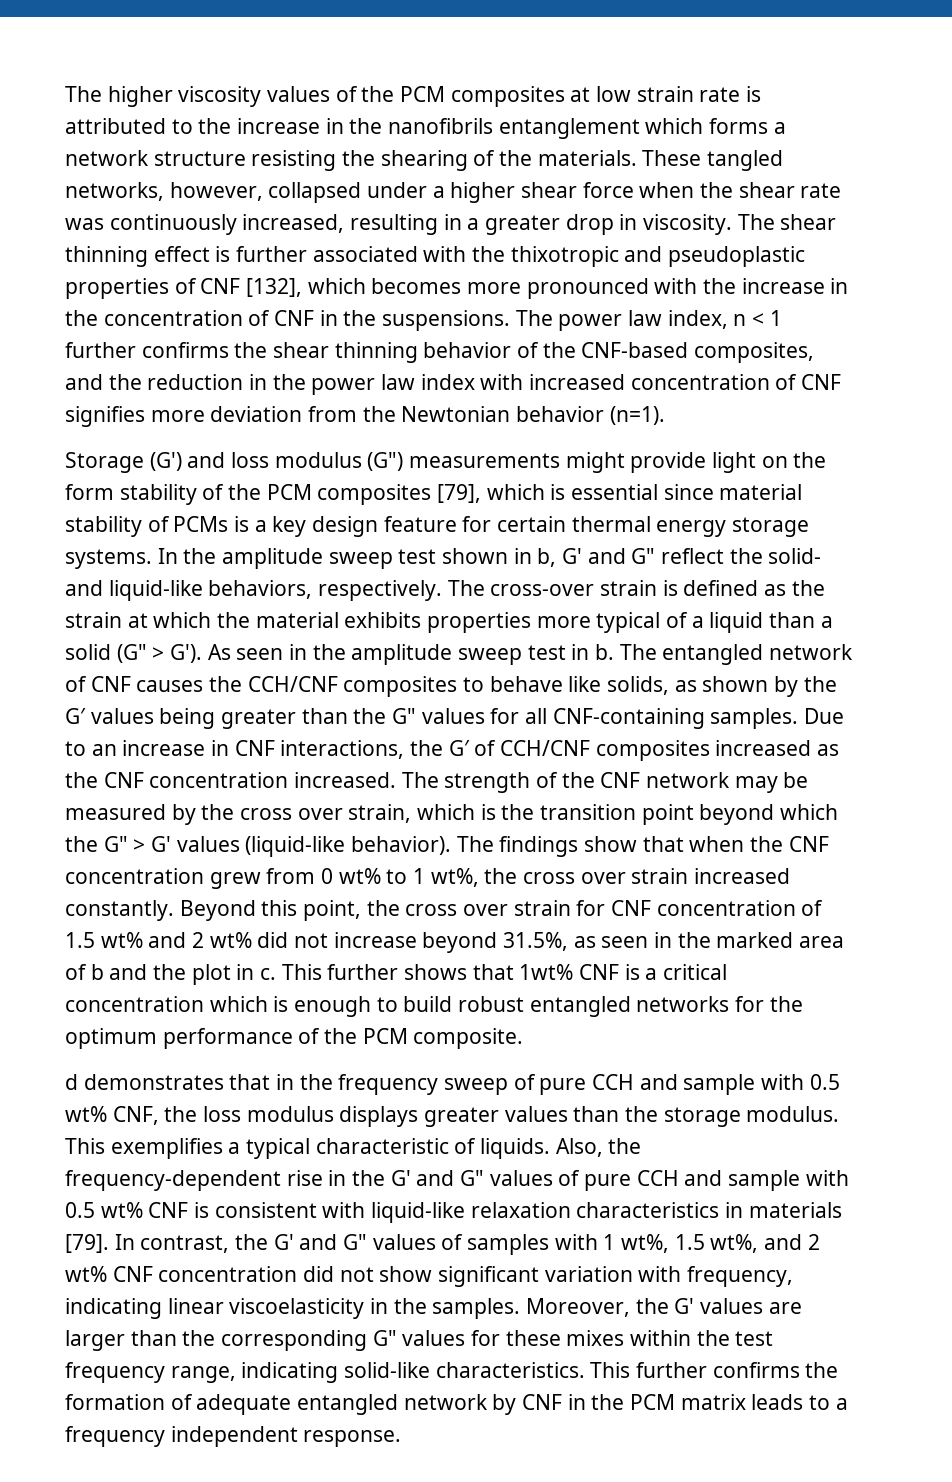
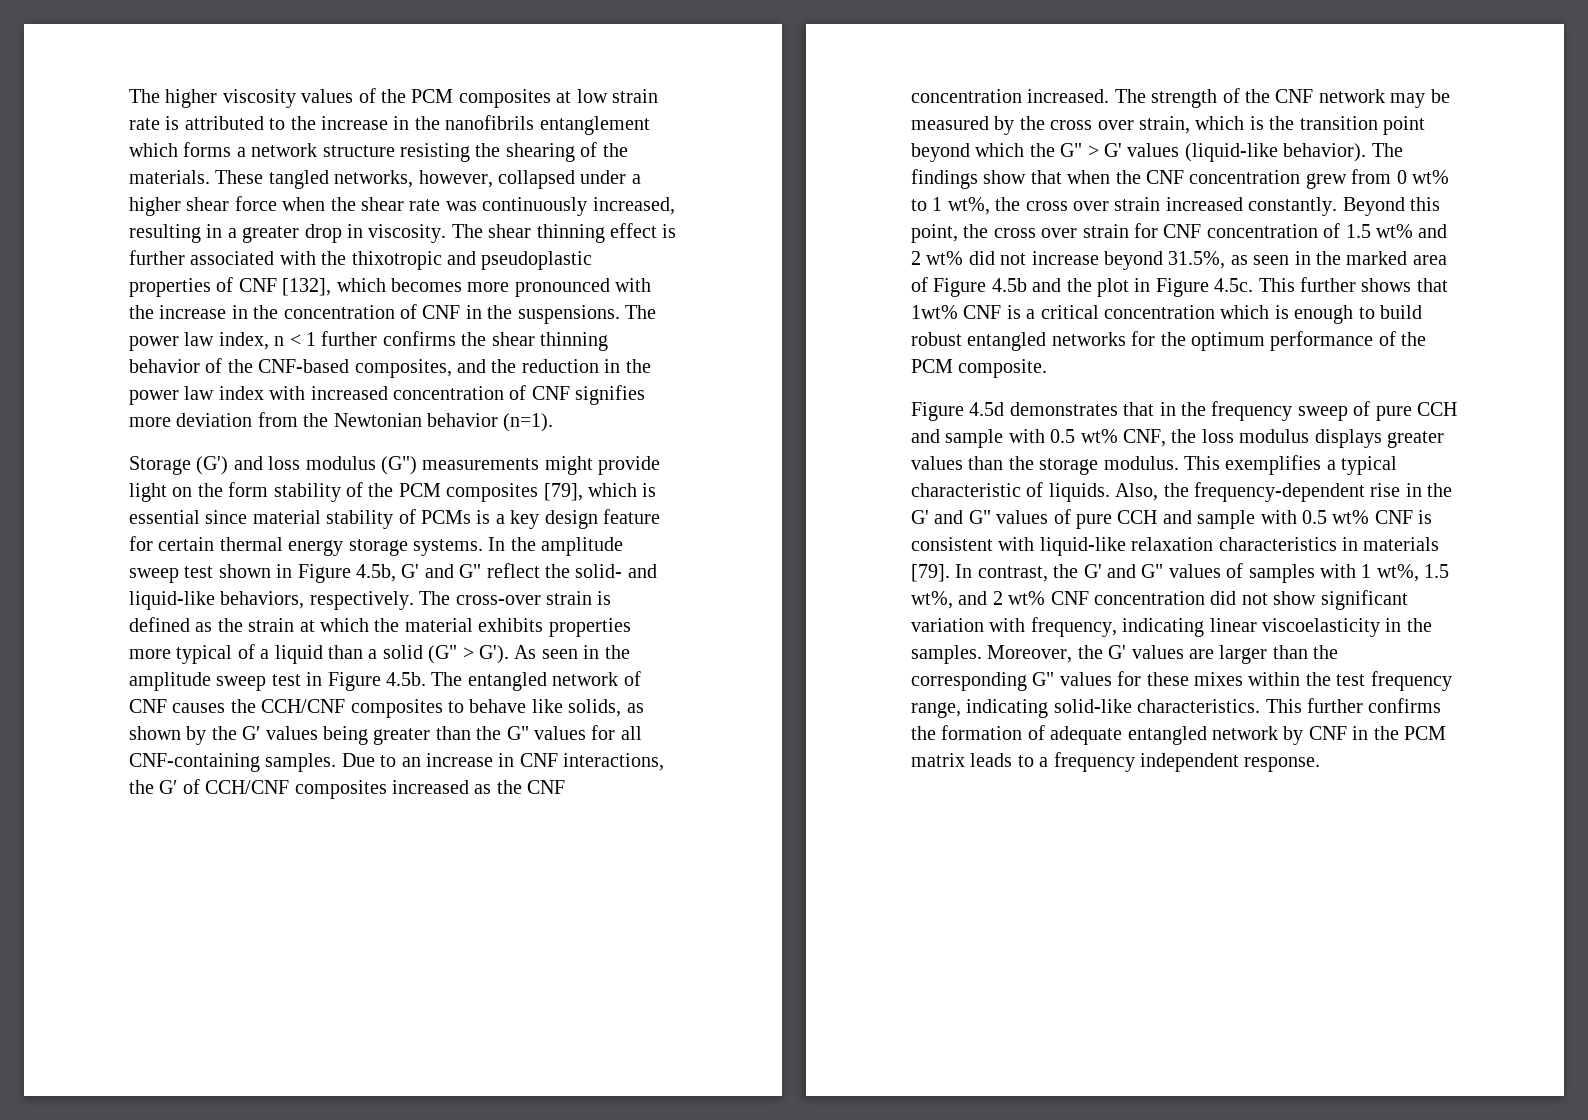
[537,548,557,567] b, -> [297,564,396,583] Figure 4.5b,
[595,644,615,660] b. -> [327,672,426,691] Figure 4.5b.
[90,964,104,980] b -> [933,278,1027,297] Figure 4.5b
[260,968,277,980] c. -> [1155,278,1254,297] Figure 4.5c.
[65,1074,78,1090] d -> [911,402,1005,421] Figure 4.5d

